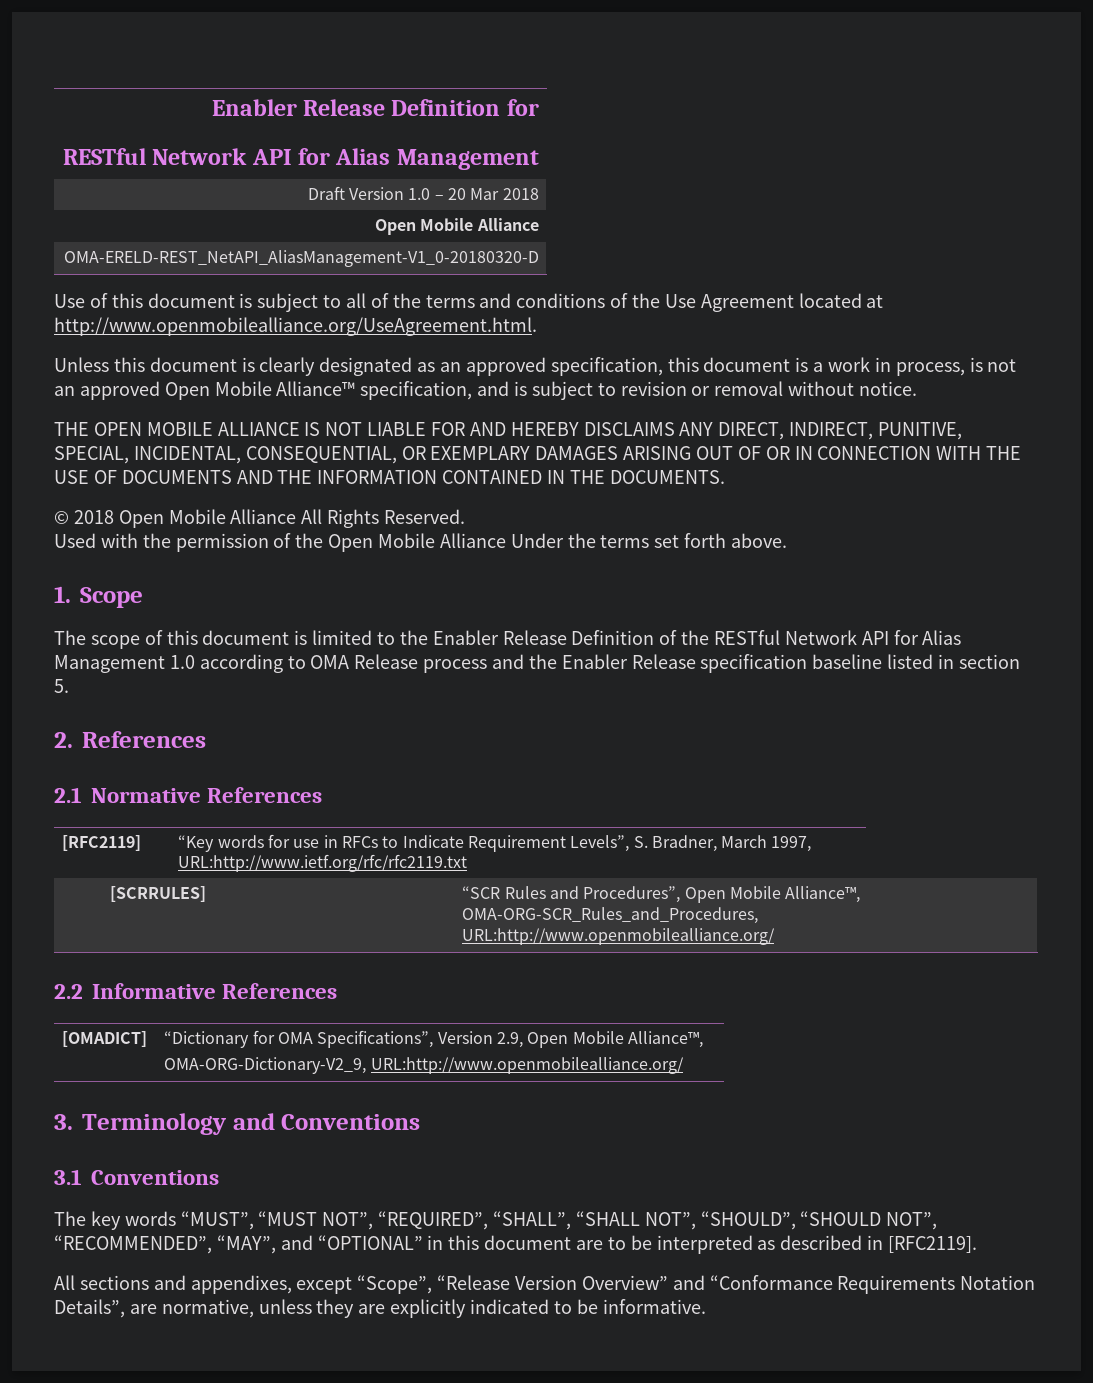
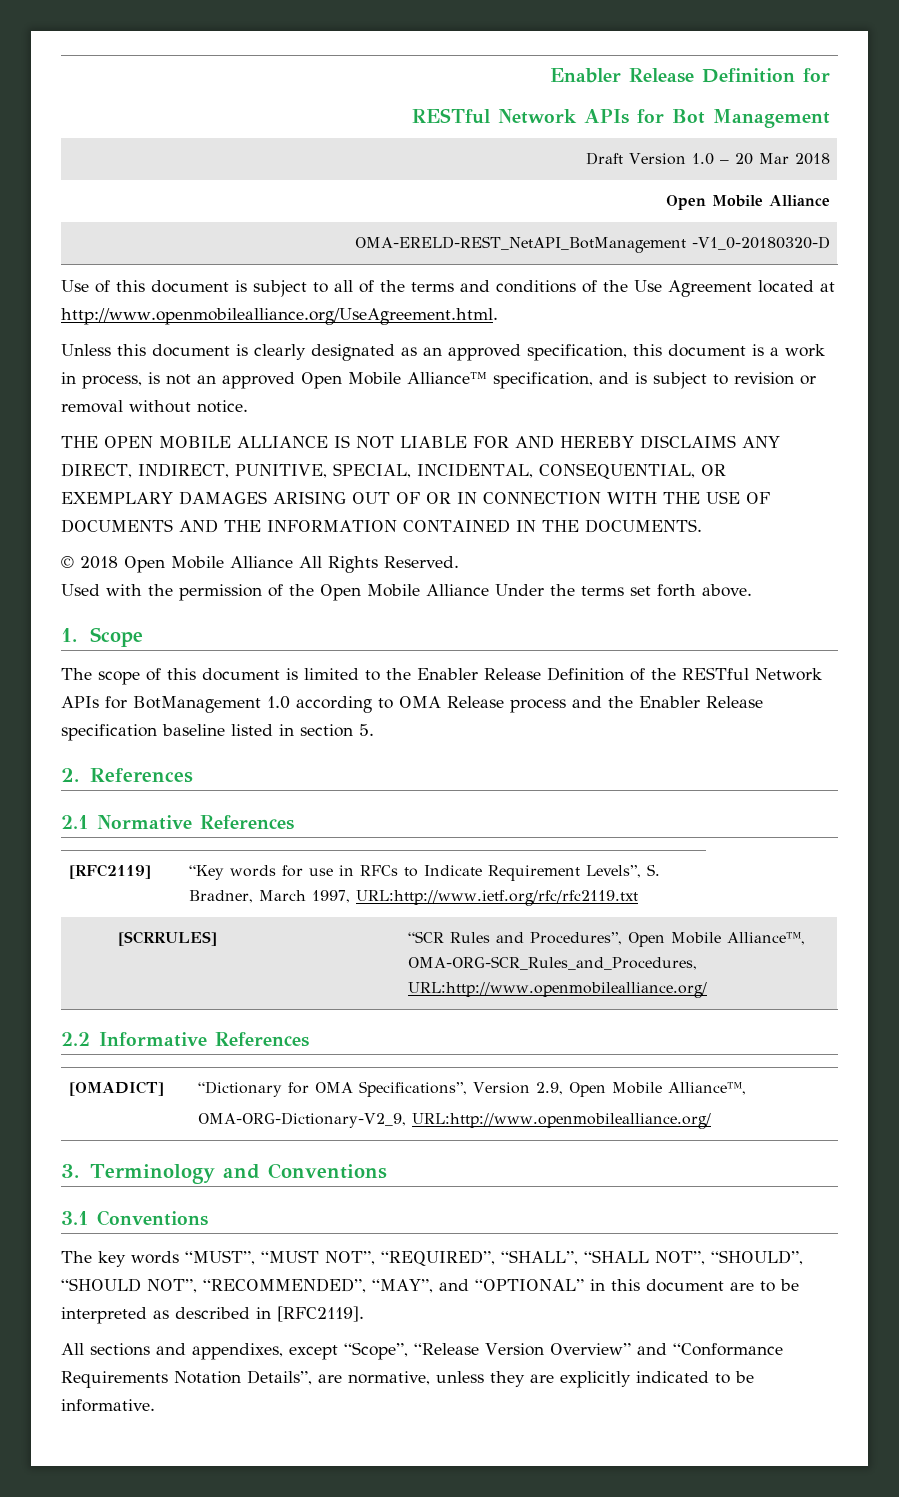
[251,148,391,165] API for Alias -> [583,109,705,124] APIs for Bot
[63,250,539,267] OMA-ERELD-REST_NetAPI_AliasManagement-V1_0-20180320-D -> [354,236,830,253] OMA-ERELD-REST_NetAPI_BotManagement -V1_0-20180320-D
[861,630,962,645] [54,655,165,673] API for Alias Management -> [61,696,261,713] APIs for BotManagement

